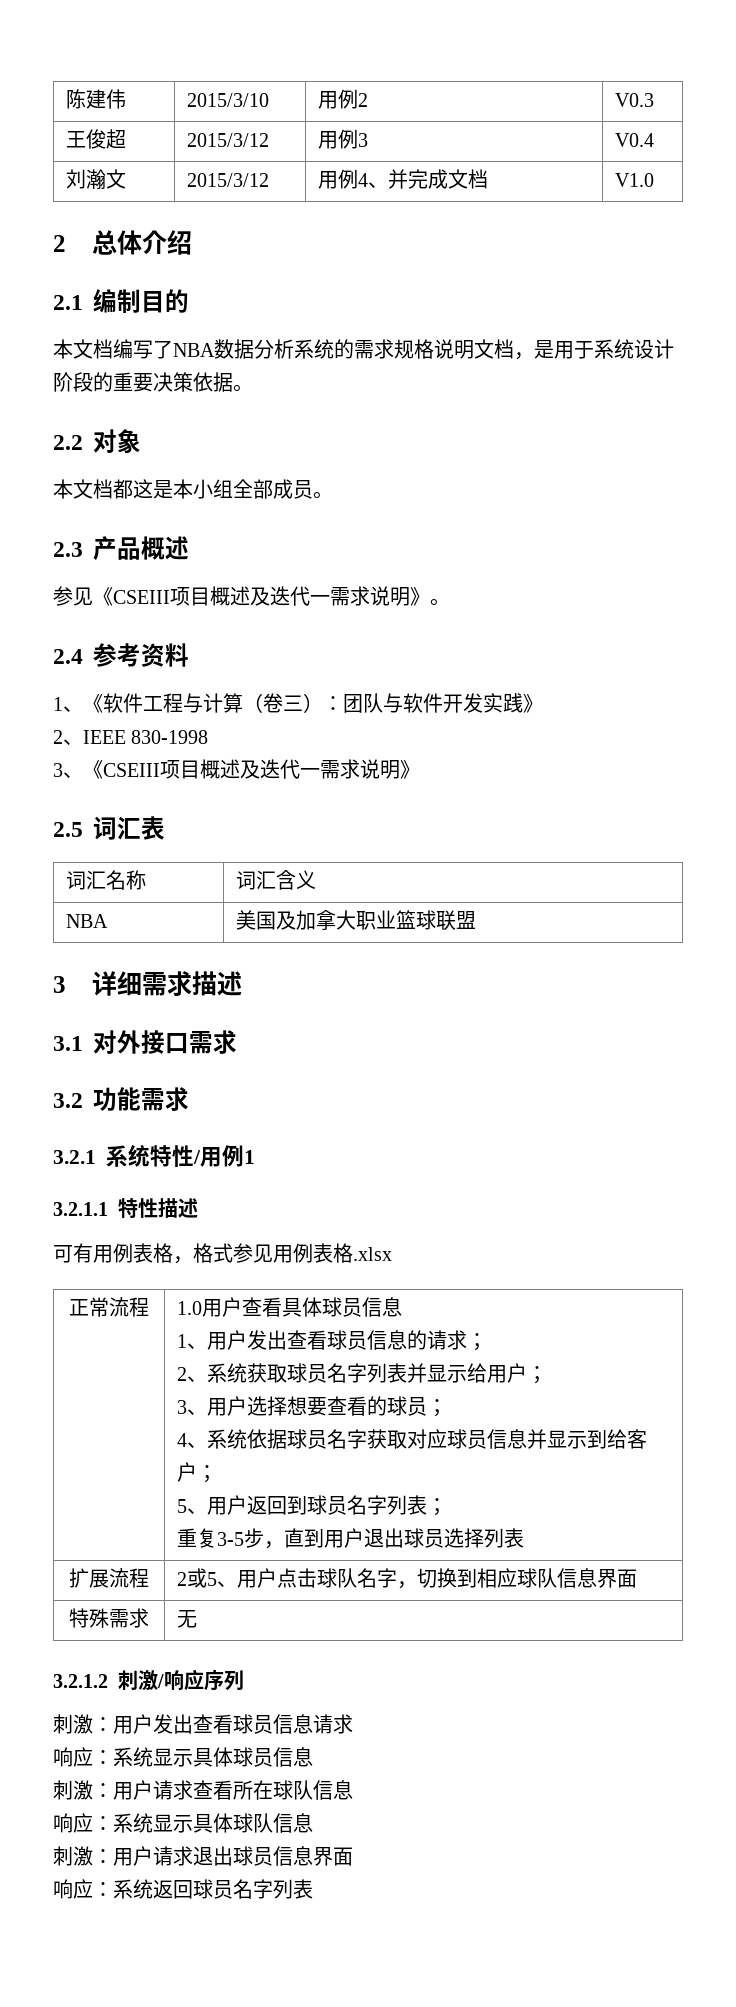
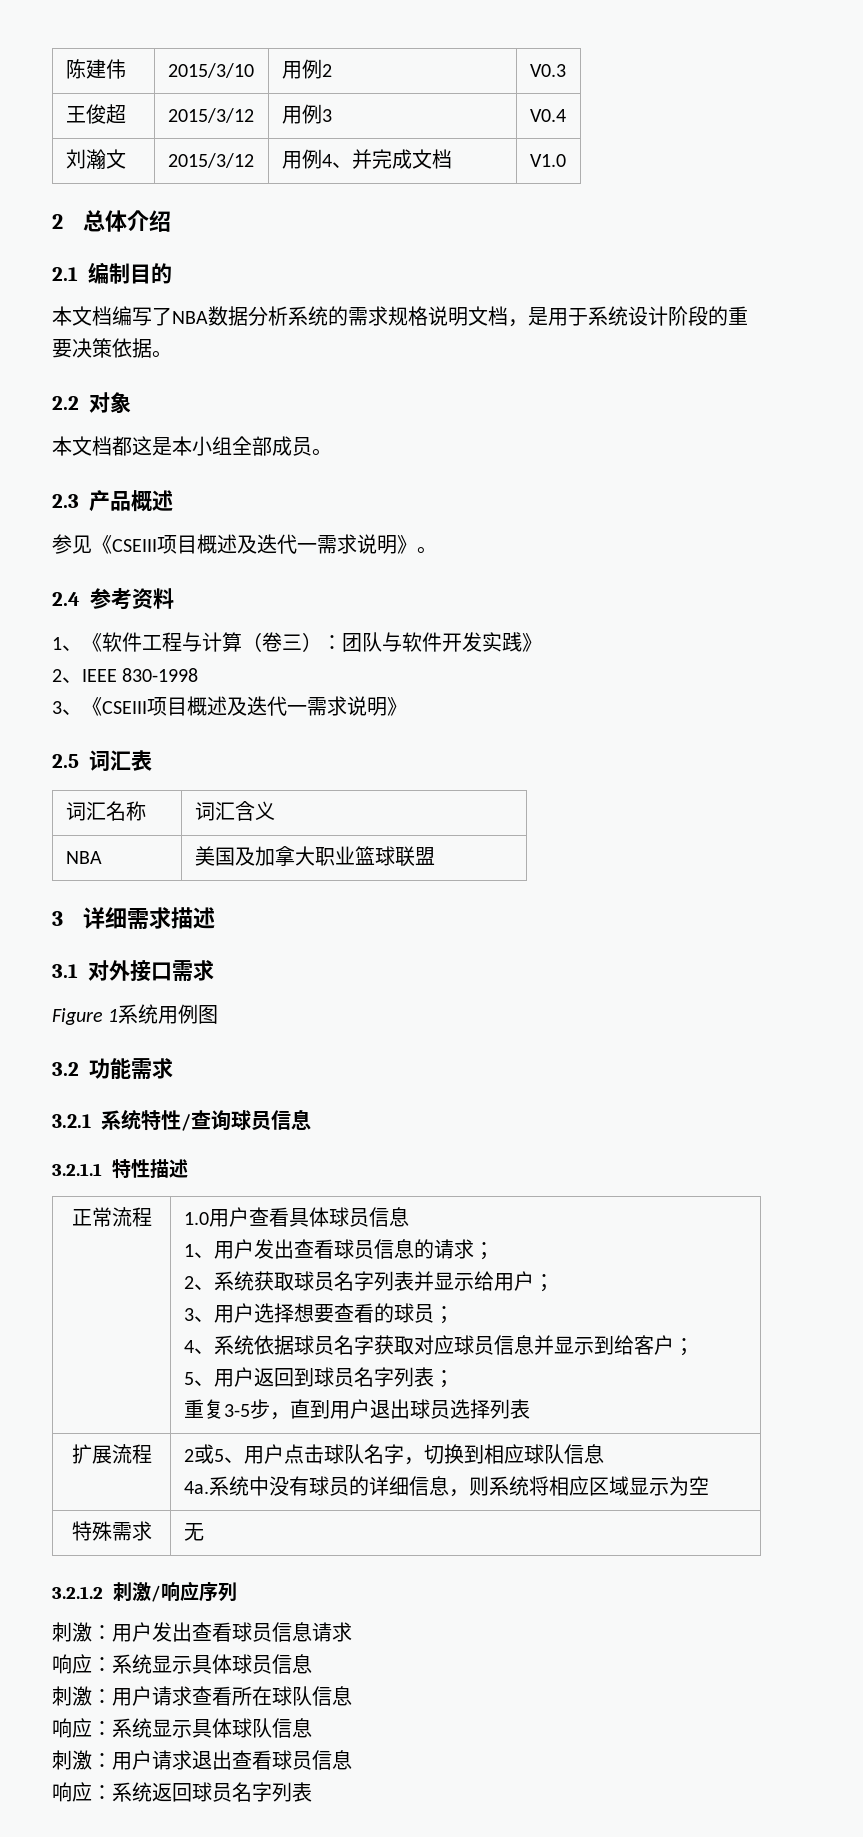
(237, 1042) none -> [52,1004,219,1025] // Figure 1系统用例图
[200,1145,255,1167] 用例1 -> [191,1109,311,1131] 查询球员信息
[53,1243,392,1264] // 可有用例表格，格式参见用例表格.xlsx -> (188, 1168) none
[596,1569,637,1588] 界面 -> [183,1476,709,1497] // 4a.系统中没有球员的详细信息，则系统将相应区域显示为空
[233,1846,353,1866] 球员信息界面 -> [232,1750,352,1770] 查看球员信息

